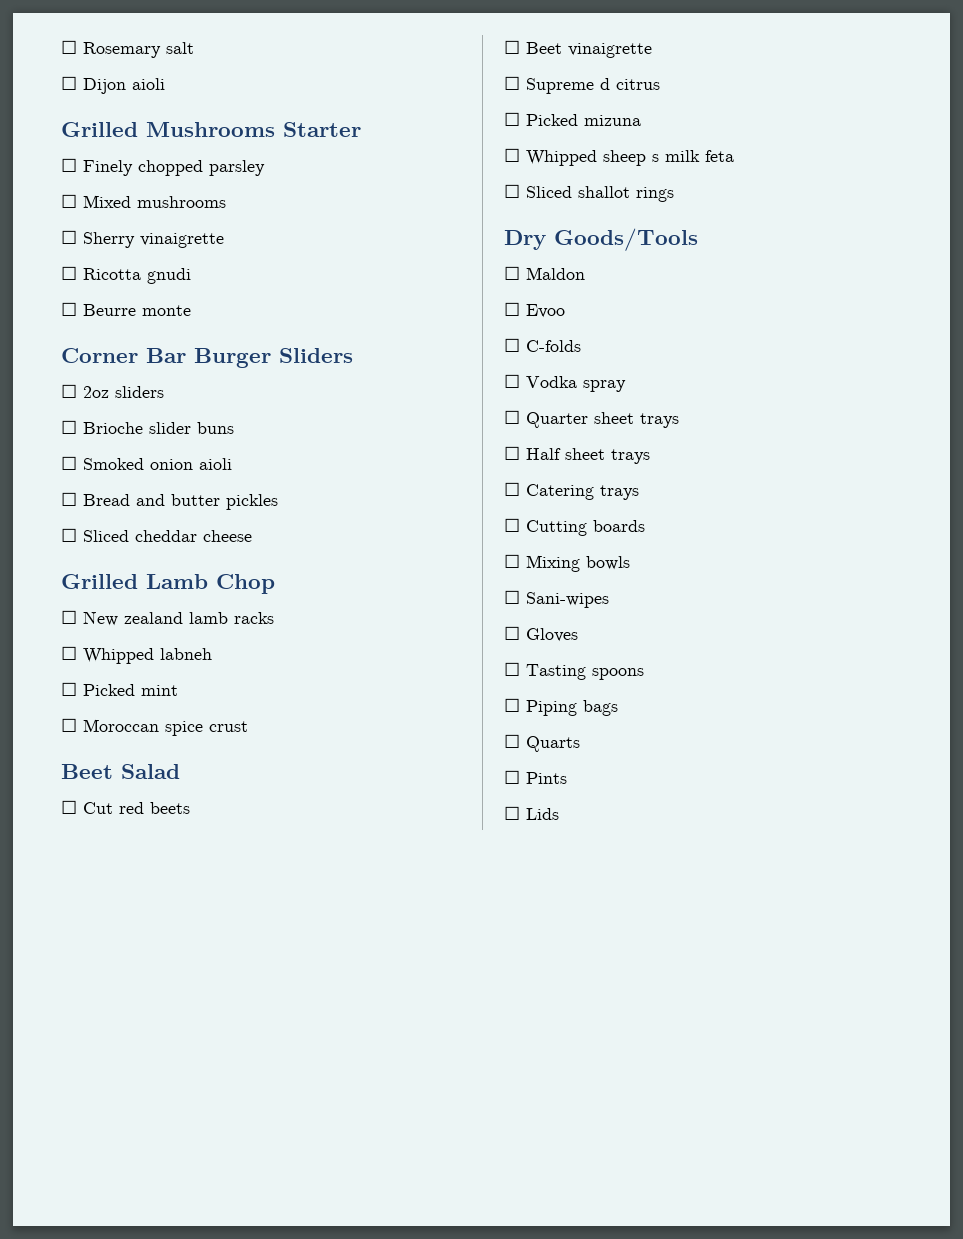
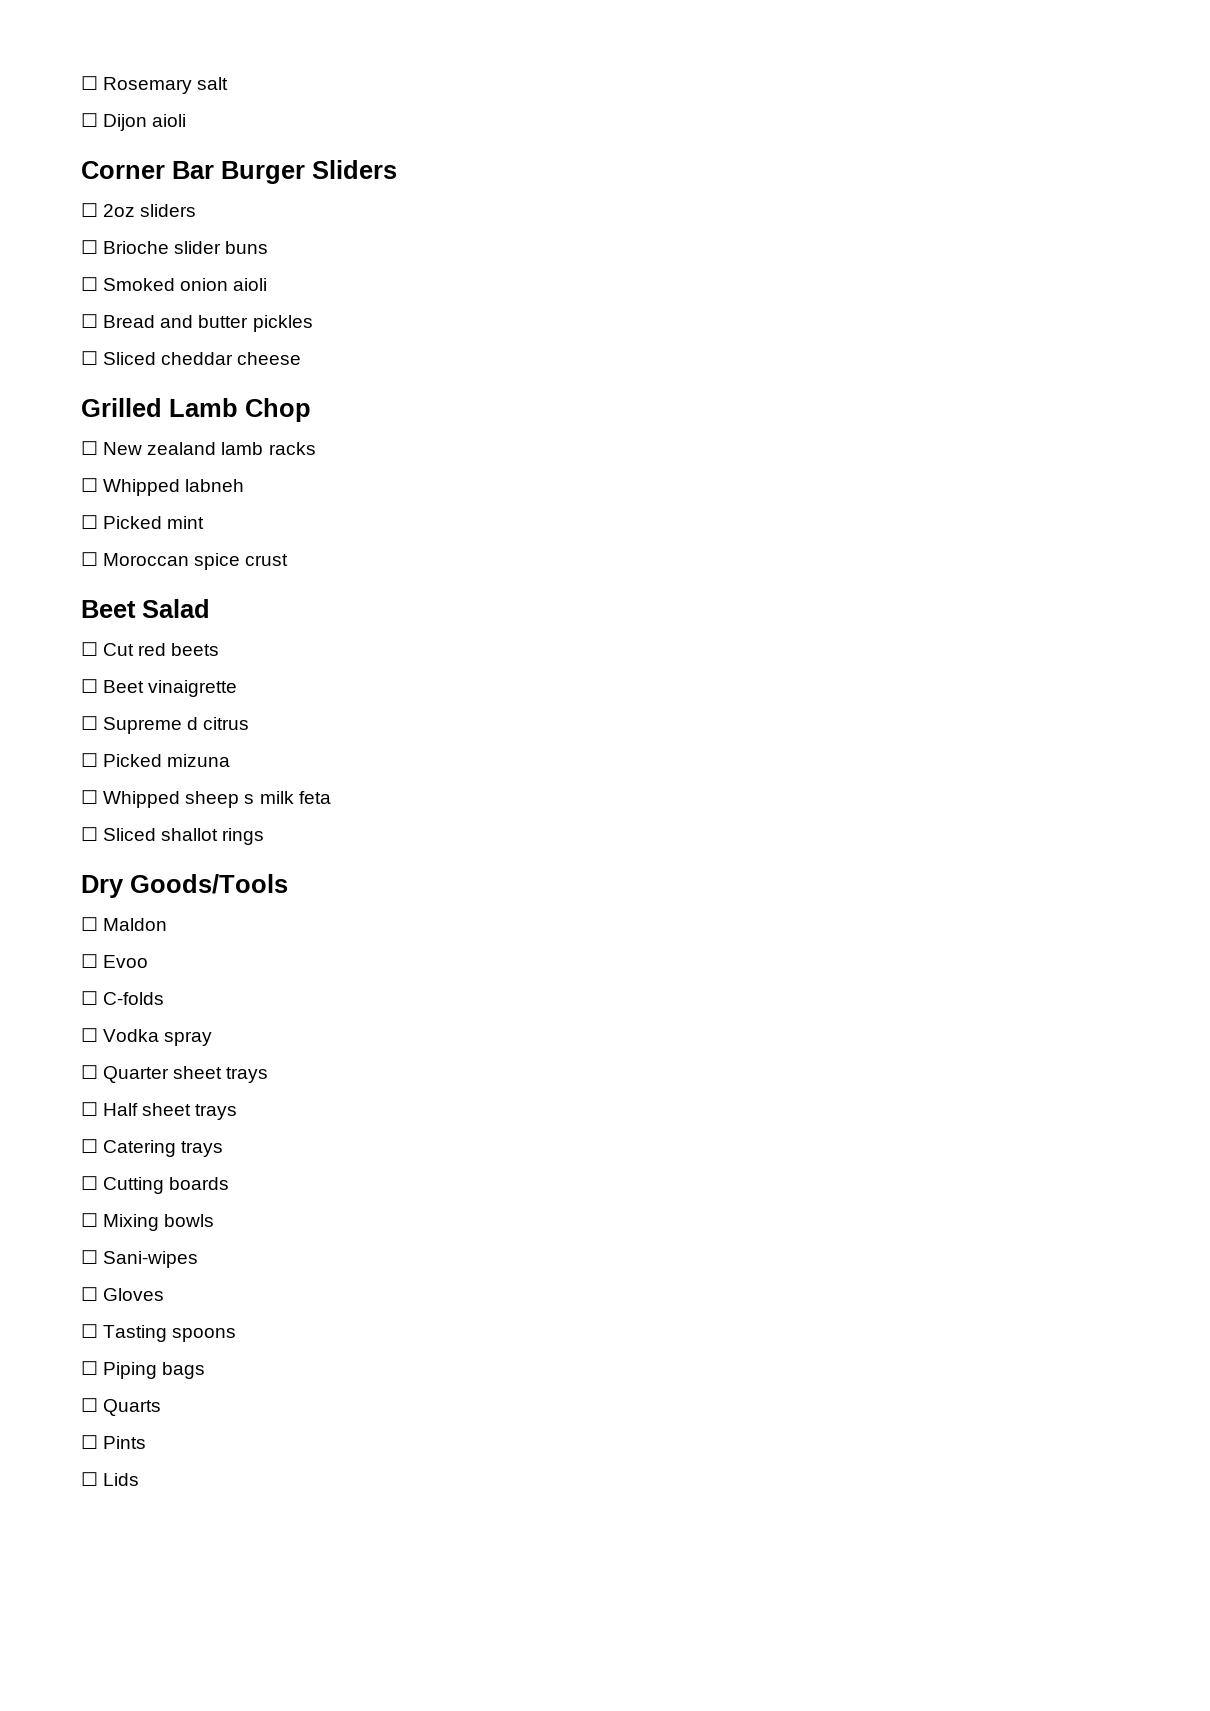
[61,122,361,137] [61,158,265,176] [61,194,226,208] [61,230,224,248] [61,266,191,284] [61,302,191,316] // Grilled Mushrooms Starter // ☐ Finely chopped parsley // ☐ Mixed mushrooms // ☐ Sherry vinaigrette // ☐ Ricotta gnudi // ☐ Beurre monte -> (187, 120) none

